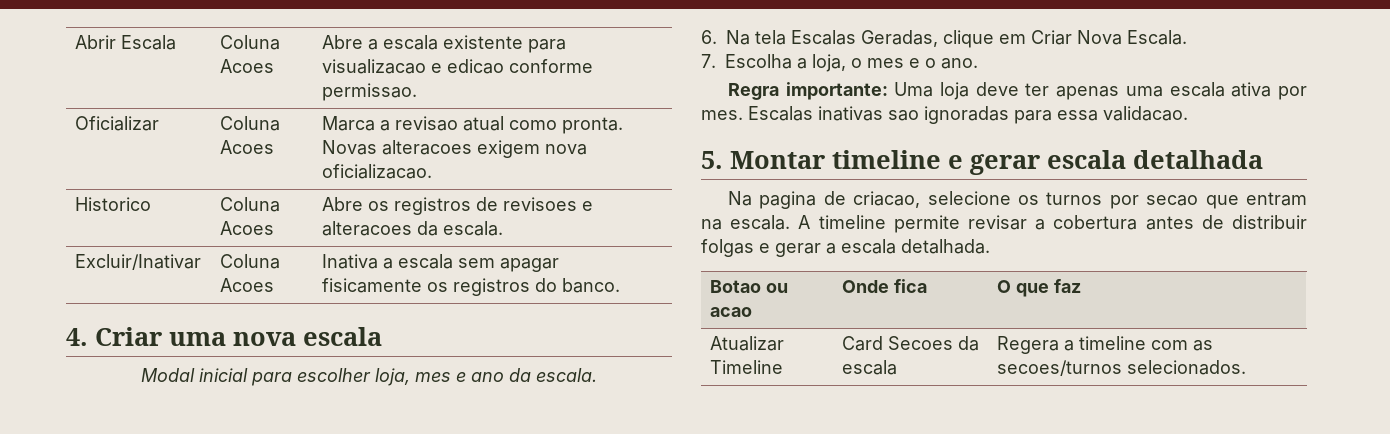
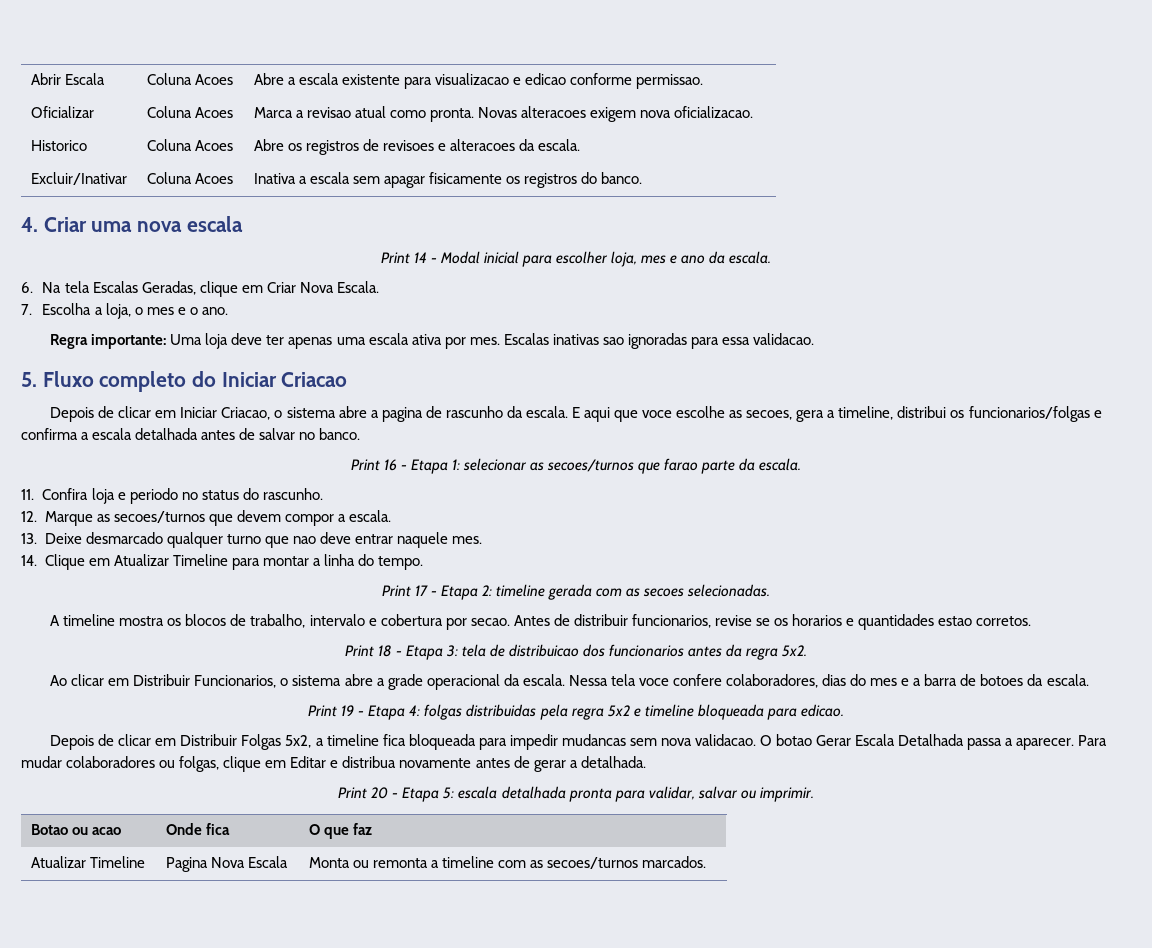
(382, 336) none -> [380,252,437,264] Print 14 -
[730,150,1263,175] [727,191,1307,209] [701,215,1307,233] [701,239,990,257] Montar timeline e gerar escala detalhada // Na pagina de criacao, selecione os turnos por secao que entram na escala. A timeline permite revisar a cobertura antes de distribuir folgas e gerar a escala detalhada. -> [42,371,348,392] [50,406,1102,422] [21,428,361,440] [350,458,802,474] [21,488,323,504] [21,510,391,526] [21,532,482,548] [21,554,423,570] [381,584,771,600] [50,614,1032,630] [344,644,808,660] [50,674,1089,690] [308,704,844,720] [50,734,1108,750] [21,756,646,772] [338,786,814,802] Fluxo completo do Iniciar Criacao // Depois de clicar em Iniciar Criacao, o sistema abre a pagina de rascunho da escala. E aqui que voce escolhe as secoes, gera a timeline, distribui os funcionarios/folgas e confirma a escala detalhada antes de salvar no banco. // Print 16 - Etapa 1: selecionar as secoes/turnos que farao parte da escala. // 11. Confira loja e periodo no status do rascunho. // 12. Marque as secoes/turnos que devem compor a escala. // 13. Deixe desmarcado qualquer turno que nao deve entrar naquele mes. // 14. Clique em Atualizar Timeline para montar a linha do tempo. // Print 17 - Etapa 2: timeline gerada com as secoes selecionadas. // A timeline mostra os blocos de trabalho, intervalo e cobertura por secao. Antes de distribuir funcionarios, revise se os horarios e quantidades estao corretos. // Print 18 - Etapa 3: tela de distribuicao dos funcionarios antes da regra 5x2. // Ao clicar em Distribuir Funcionarios, o sistema abre a grade operacional da escala. Nessa tela voce confere colaboradores, dias do mes e a barra de botoes da escala. // Print 19 - Etapa 4: folgas distribuidas pela regra 5x2 e timeline bloqueada para edicao. // Depois de clicar em Distribuir Folgas 5x2, a timeline fica bloqueada para impedir mudancas sem nova validacao. O botao Gerar Escala Detalhada passa a aparecer. Para mudar colaboradores ou folgas, clique em Editar e distribua novamente antes de gerar a detalhada. // Print 20 - Etapa 5: escala detalhada pronta para validar, salvar ou imprimir.
[842,336,980,351] [842,360,898,375] [997,336,1060,354] Card Secoes da escala | Regera -> [165,856,288,872] [308,857,428,868] Pagina Nova Escala | Monta ou remonta
[1127,360,1247,375] selecionados. -> [641,856,706,868] marcados.

